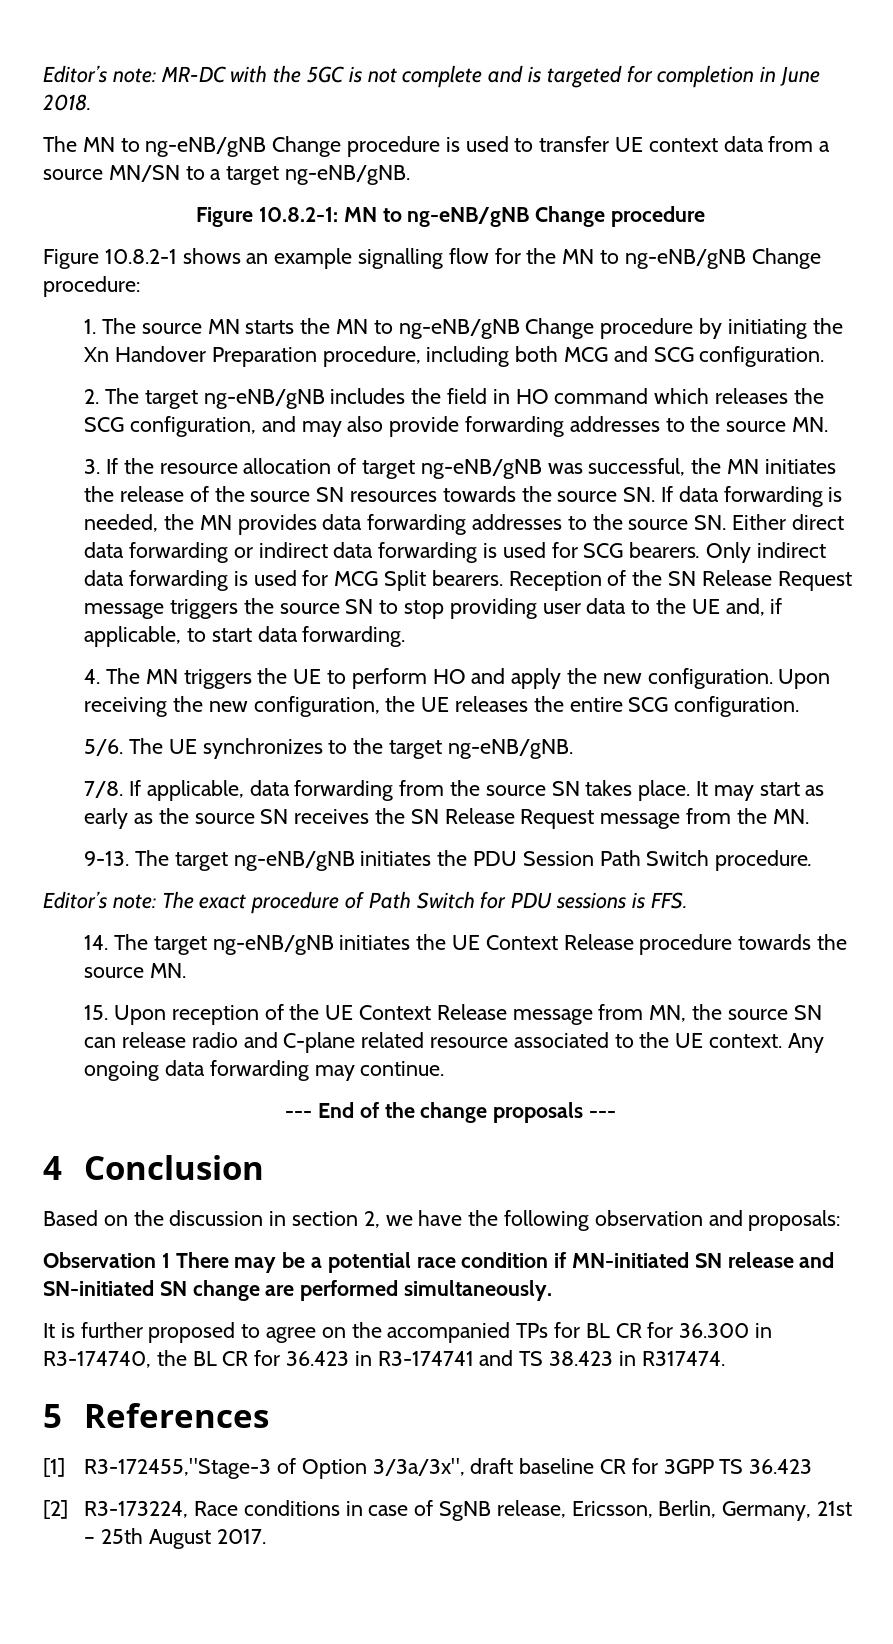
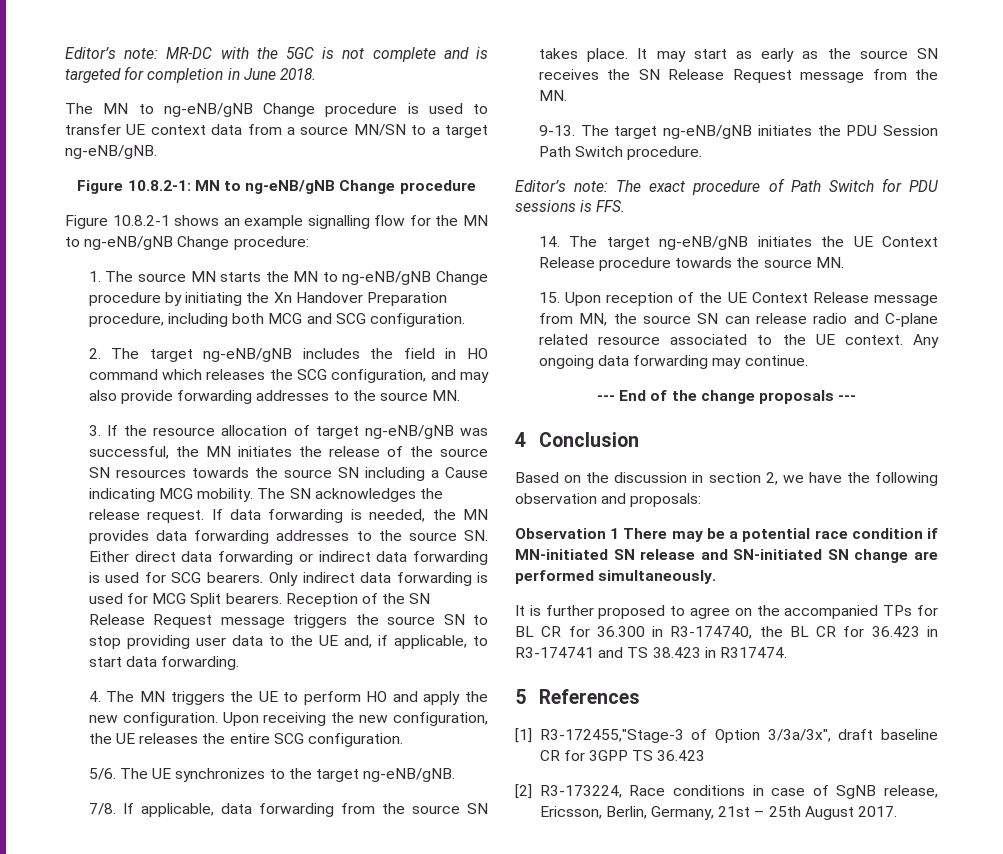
[623,487,656,502] SN. -> [337,467,488,481] [88,488,443,502] [88,509,205,523] SN including a Cause indicating MCG mobility. The SN acknowledges the release request.

